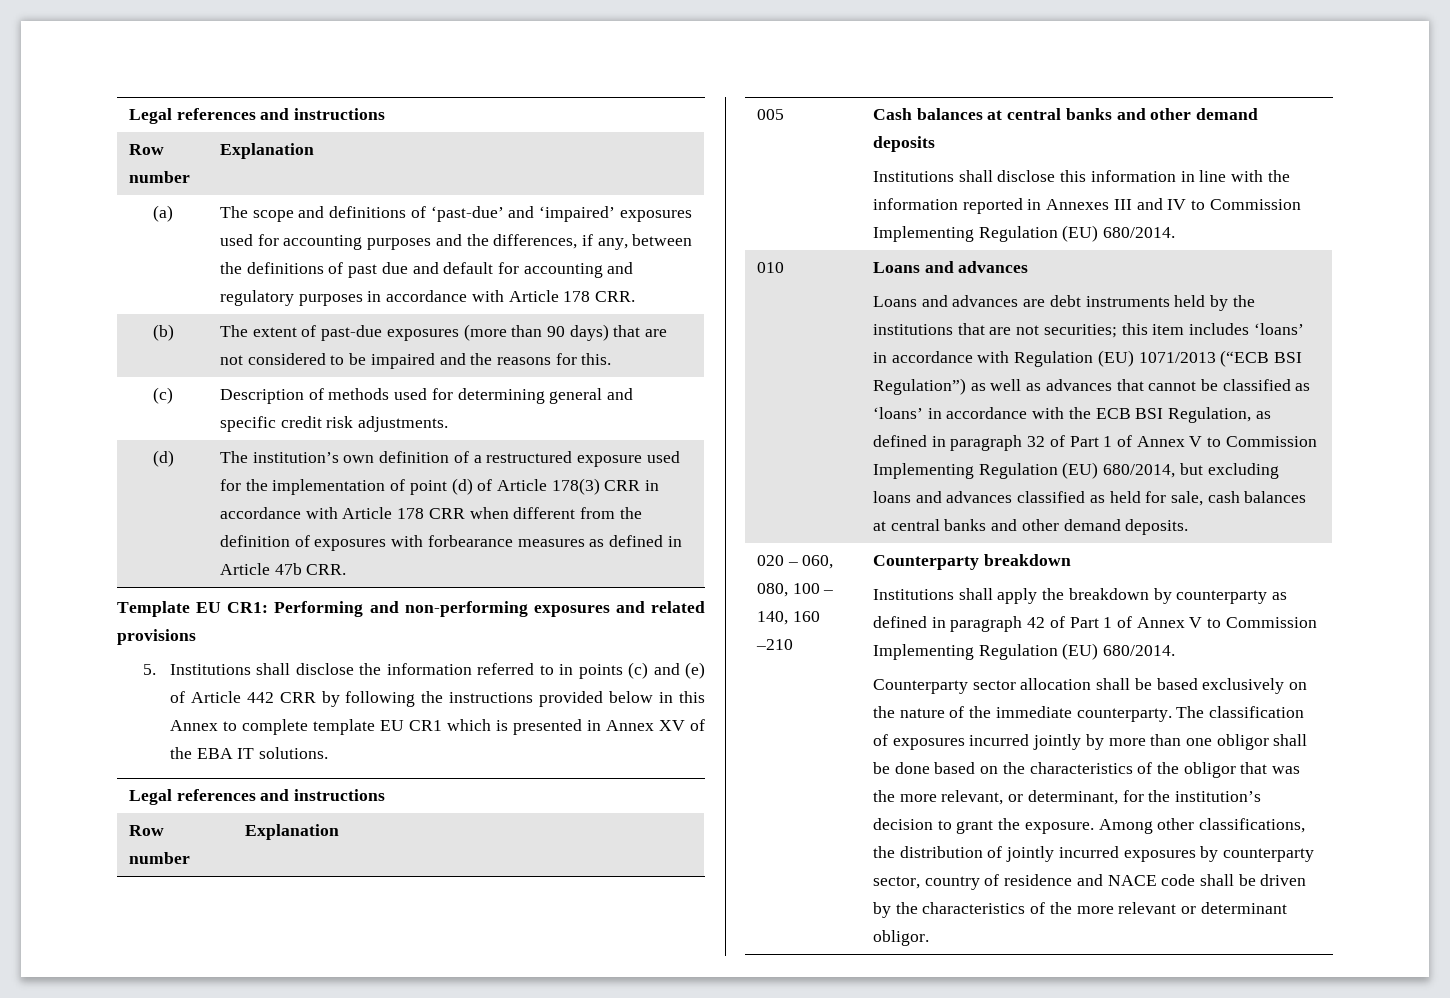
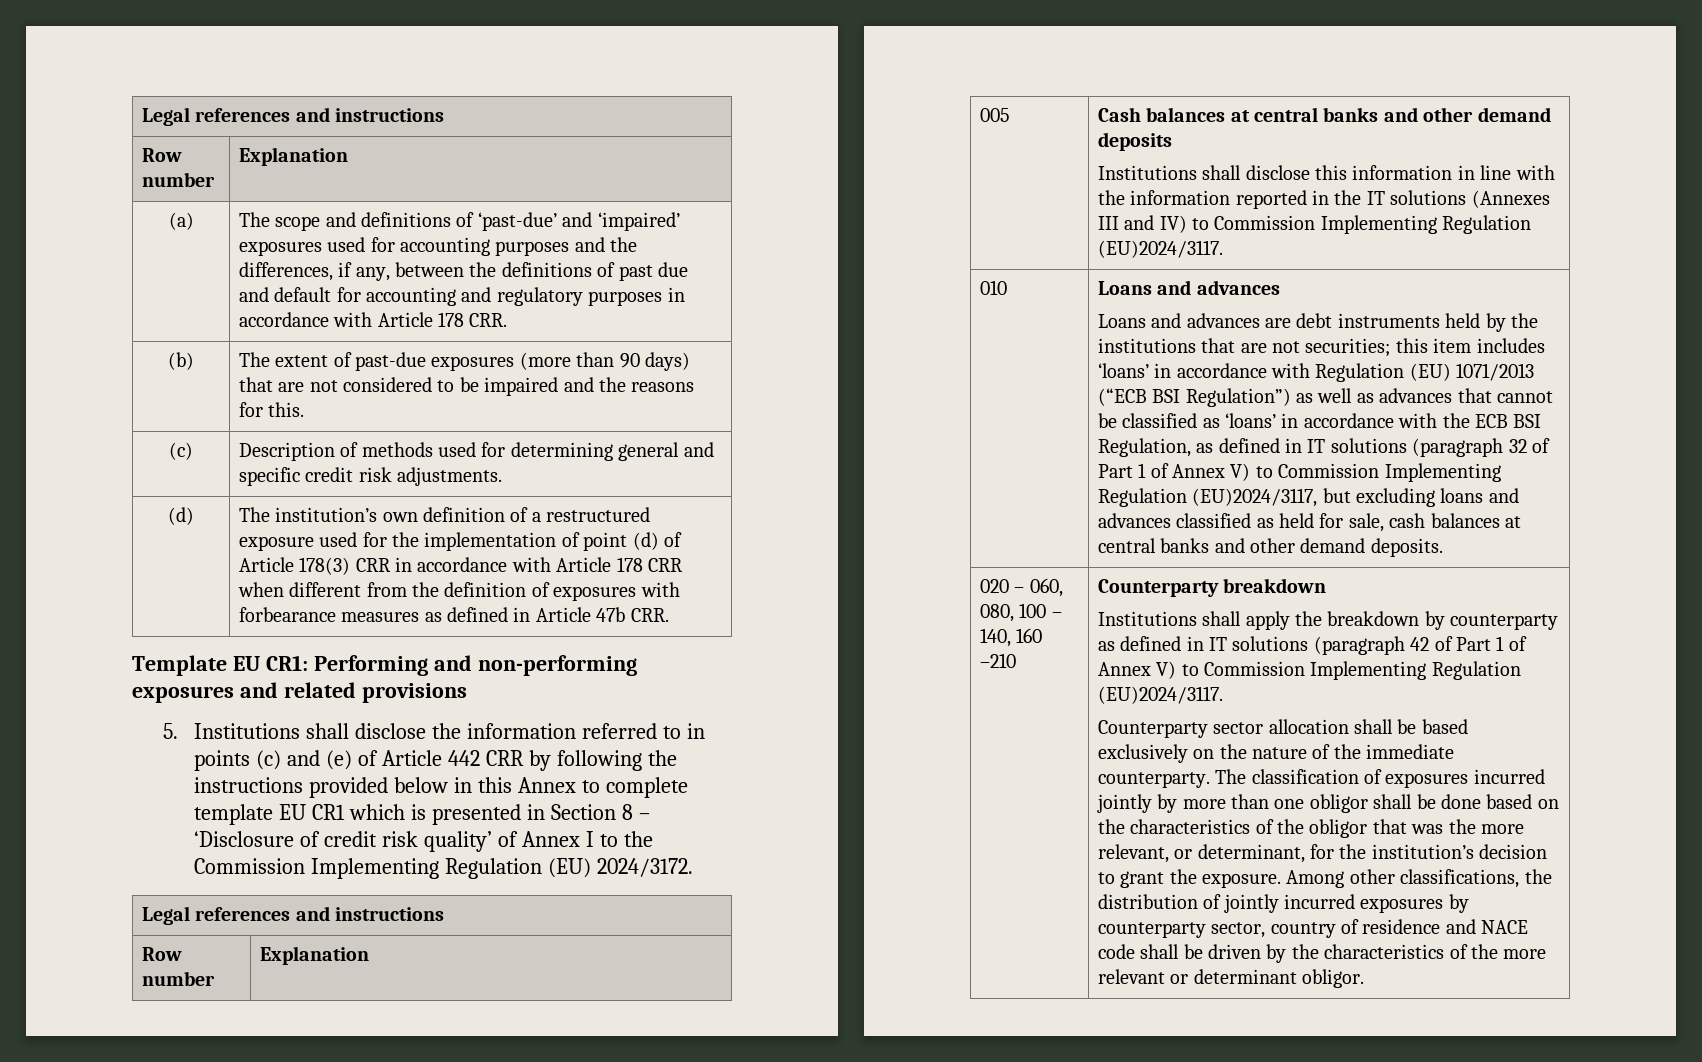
[605,719,706,731] [169,747,328,759] Annex XV of the EBA IT solutions. -> [551,804,650,820] [194,831,653,852] [194,858,694,879] Section 8 – ‘Disclosure of credit risk quality’ of Annex I to the Commission Implementing Regulation (EU) 2024/3172.
[1046,199,1110,210] Annexes -> [1334,190,1550,208] the IT solutions (Annexes
[1167,199,1301,210] [872,225,1176,242] IV to Commission Implementing Regulation (EU) 680/2014. -> [1159,215,1532,234] [1097,240,1223,258] IV) to Commission Implementing Regulation (EU)2024/3117.
[950,435,1023,451] paragraph -> [1307,438,1504,457] IT solutions (paragraph
[1189,436,1317,447] [872,462,1176,479] V to Commission Implementing Regulation (EU) 680/2014, -> [1230,463,1501,482] [1097,488,1318,507] V) to Commission Implementing Regulation (EU)2024/3117,
[950,616,1023,632] paragraph -> [1208,636,1405,655] IT solutions (paragraph
[1189,617,1317,628] [872,643,1176,660] V to Commission Implementing Regulation (EU) 680/2014. -> [1156,661,1521,680] [1097,686,1223,704] V) to Commission Implementing Regulation (EU)2024/3117.

